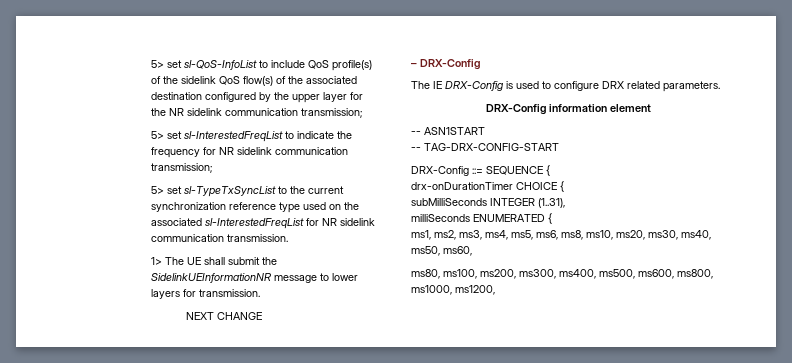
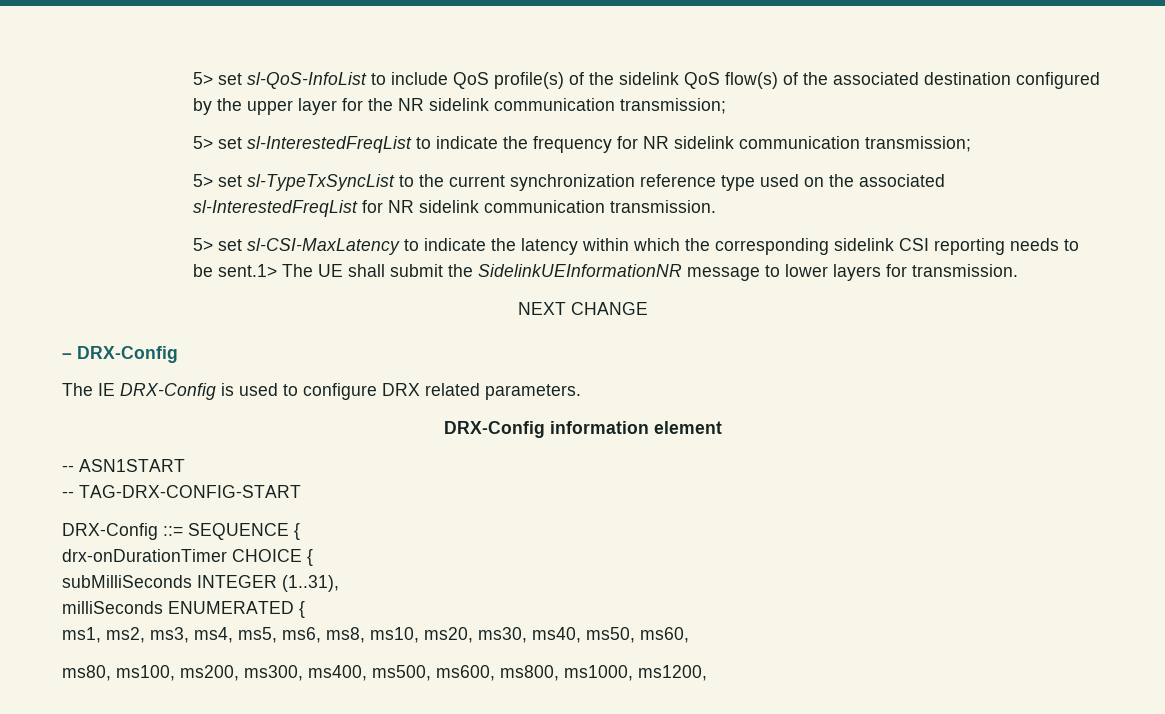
[151,257,163,265] 1> -> [192,238,1079,255] [192,264,277,277] 5> set sl-CSI-MaxLatency to indicate the latency within which the corresponding sidelink CSI reporting needs to be sent.1>

